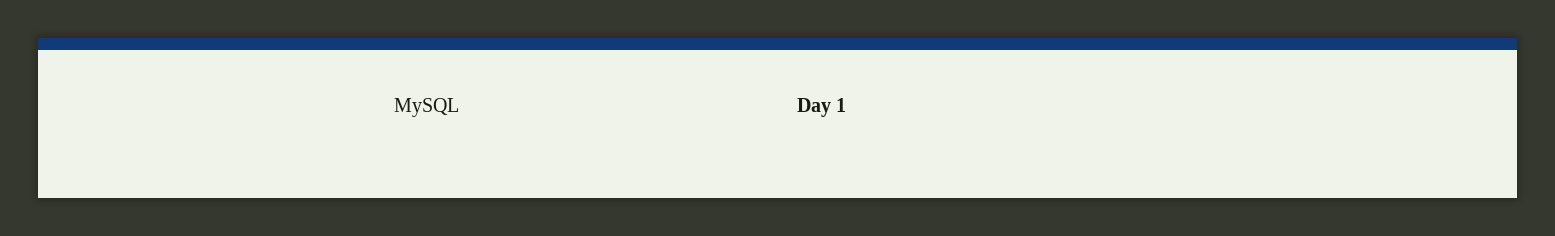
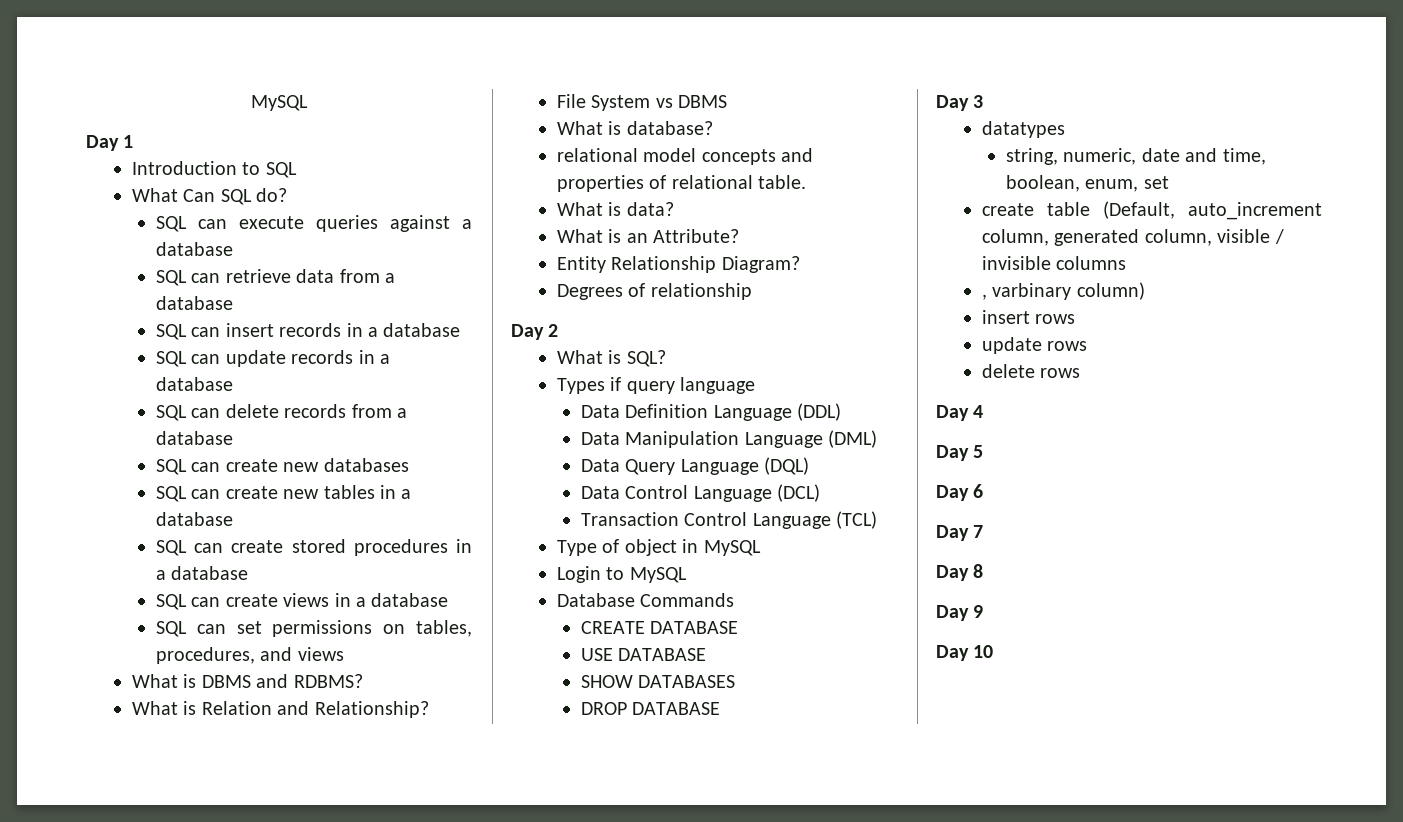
(847, 105) none -> [132,161,297,178] [132,188,288,205] [156,215,473,232] [156,242,234,256] [156,269,396,286] [156,296,234,310] [156,323,461,340] [156,350,391,367] [156,377,234,391] [156,404,408,421] [156,431,234,445] [156,458,409,475] [156,485,412,502] [156,512,234,526] [156,539,472,556] [156,566,249,580] [156,593,449,610] [156,620,472,637] [156,647,344,664] [132,674,363,688] [132,701,429,718] [557,94,728,111] [557,121,713,135] [557,148,814,165] [557,175,807,192] [557,202,674,216] [557,229,740,243] [557,256,800,273] [557,283,752,300] [511,324,559,340] [557,350,666,367] [557,377,756,394] [581,403,842,421] [581,430,878,448] [581,457,810,475] [581,484,821,502] [581,511,878,529] [557,539,761,556] [557,566,687,583] [557,593,735,607] [581,621,739,634] [581,648,707,661] [581,675,736,688] [581,702,721,715] [936,95,984,111] [982,121,1066,138] [1006,148,1266,165] [1006,175,1169,192] [982,201,1322,220] [982,229,1284,246] [982,256,1127,270] [982,282,1145,300] [982,310,1076,324] [982,337,1088,354] [982,364,1081,378] [936,405,984,421] [936,445,984,461] [936,484,984,501] [936,525,984,541] [936,564,984,581] [936,605,984,621] [936,645,994,661] // Introduction to SQL // What Can SQL do? // SQL can execute queries against a database // SQL can retrieve data from a database // SQL can insert records in a database // SQL can update records in a database // SQL can delete records from a database // SQL can create new databases // SQL can create new tables in a database // SQL can create stored procedures in a database // SQL can create views in a database // SQL can set permissions on tables, procedures, and views // What is DBMS and RDBMS? // What is Relation and Relationship? // File System vs DBMS // What is database? // relational model concepts and properties of relational table. // What is data? // What is an Attribute? // Entity Relationship Diagram? // Degrees of relationship // Day 2 // What is SQL? // Types if query language // Data Definition Language (DDL) // Data Manipulation Language (DML) // Data Query Language (DQL) // Data Control Language (DCL) // Transaction Control Language (TCL) // Type of object in MySQL // Login to MySQL // Database Commands // CREATE DATABASE // USE DATABASE // SHOW DATABASES // DROP DATABASE // Day 3 // datatypes // string, numeric, date and time, boolean, enum, set // create table (Default, auto_increment column, generated column, visible / invisible columns // , varbinary column) // insert rows // update rows // delete rows // Day 4 // Day 5 // Day 6 // Day 7 // Day 8 // Day 9 // Day 10

